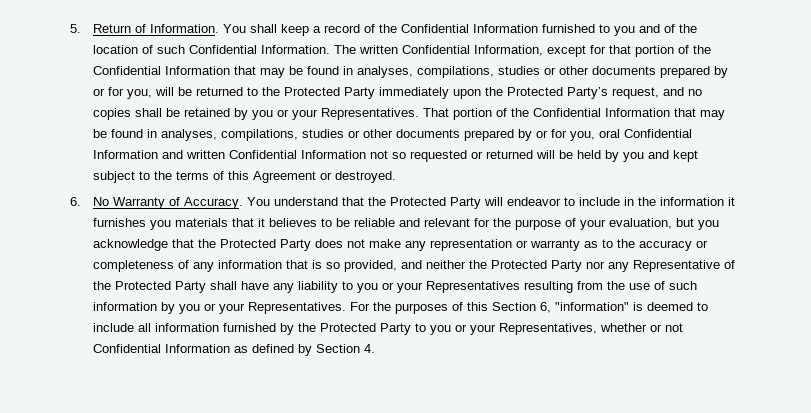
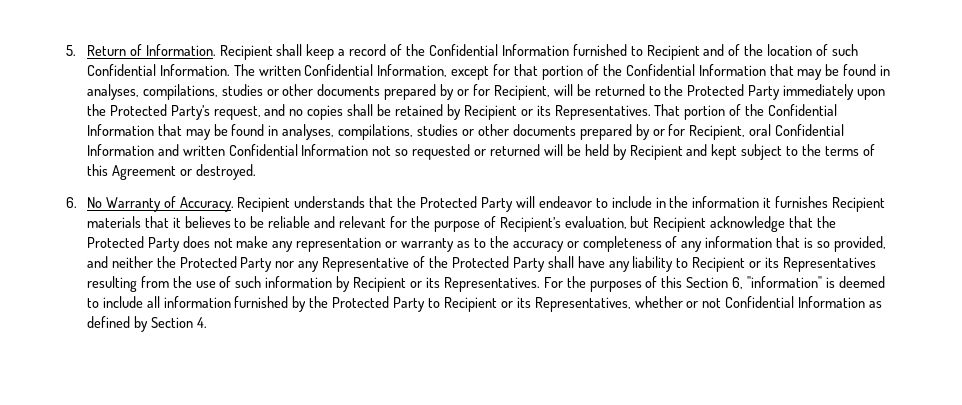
[222,24,246,33] You -> [219,45,273,60] Recipient
[613,26,635,36] you -> [646,45,700,60] Recipient
[126,89,152,99] you, -> [493,85,550,100] Recipient,
[251,109,318,120] you or your -> [463,105,551,120] Recipient or its
[569,131,595,141] you, -> [689,125,746,140] Recipient,
[622,152,644,162] you -> [629,145,683,160] Recipient
[246,197,338,206] You understand -> [237,196,366,212] Recipient understands
[149,220,171,230] you -> [832,197,886,212] Recipient
[579,219,606,230] your -> [499,217,561,232] Recipient’s
[697,220,719,230] you -> [653,217,707,232] Recipient
[356,282,423,293] you or your -> [692,257,780,272] Recipient or its
[178,303,245,314] you or your -> [353,277,440,292] Recipient or its
[429,324,496,335] you or your -> [443,297,531,312] Recipient or its

